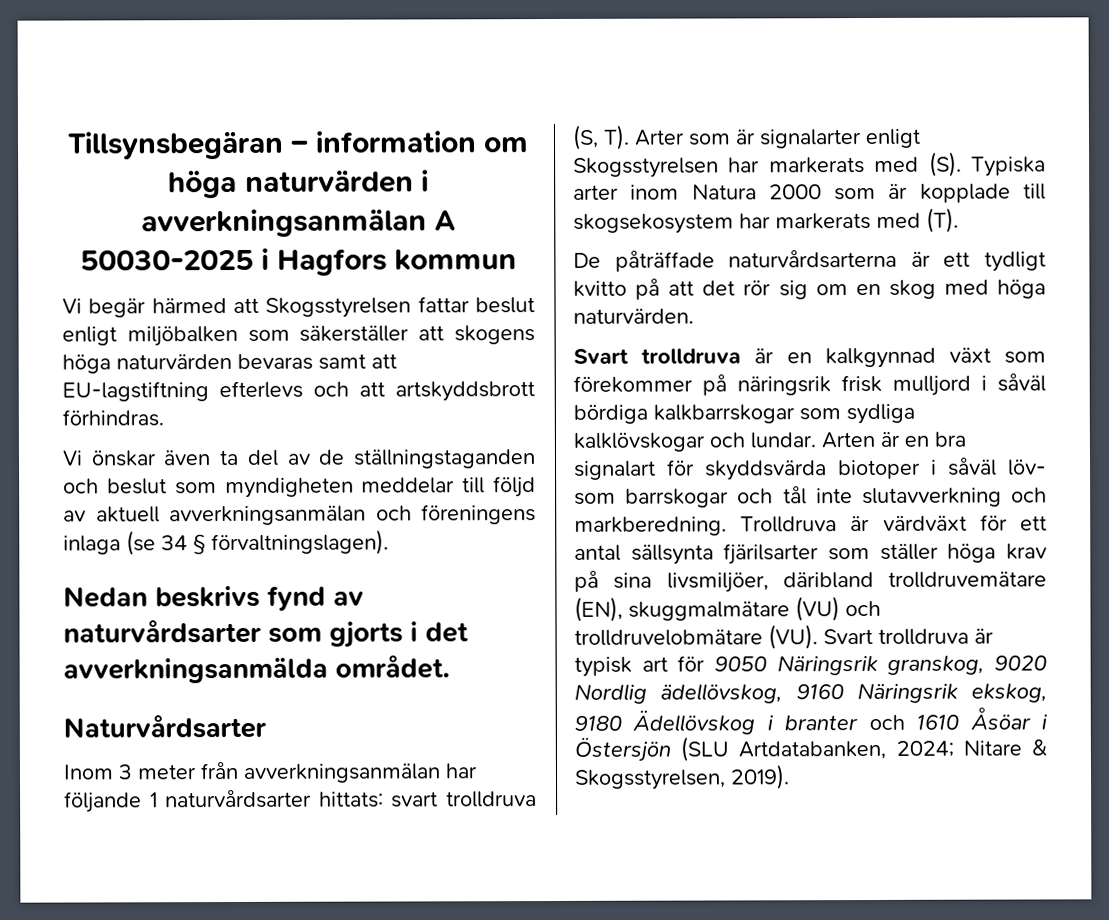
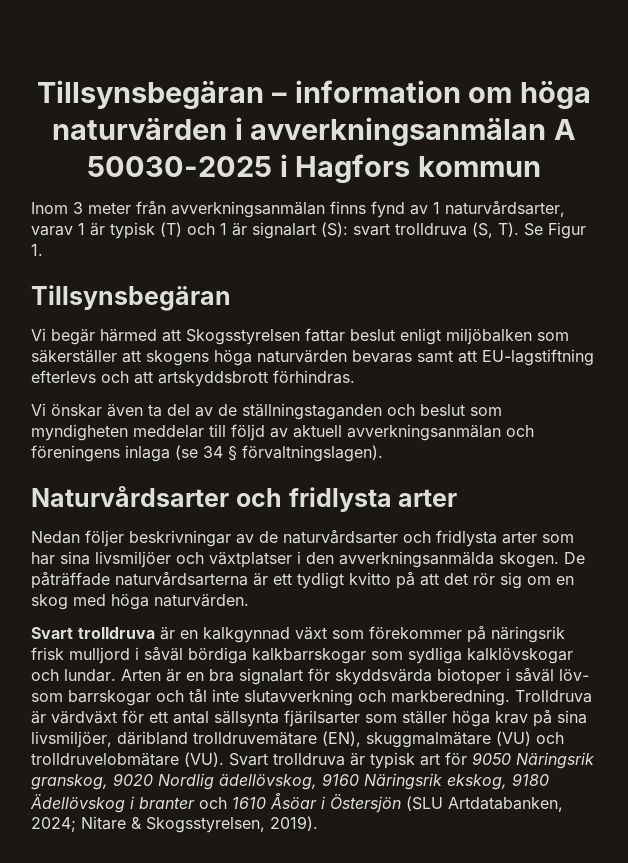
(517, 260) none -> [31,201,565,218] [31,222,586,239] [31,244,43,256] [31,285,231,311] // Inom 3 meter från avverkningsanmälan finns fynd av 1 naturvårdsarter, varav 1 är typisk (T) och 1 är signalart (S): svart trolldruva (S, T). Se Figur 1. // Tillsynsbegäran
[63,585,364,611] [63,619,469,648] [63,655,450,684] [63,714,267,739] [63,761,477,783] [64,789,537,813] [572,124,921,150] [573,151,1046,178] [573,183,1046,203] [573,207,959,234] Nedan beskrivs fynd av naturvårdsarter som gjorts i det avverkningsanmälda området. // Naturvårdsarter // Inom 3 meter från avverkningsanmälan har följande 1 naturvårdsarter hittats: svart trolldruva (S, T). Arter som är signalarter enligt Skogsstyrelsen har markerats med (S). Typiska arter inom Natura 2000 som är kopplade till skogsekosystem har markerats med (T). // -> [31,486,458,512] [31,530,574,547] [31,551,559,568] Naturvårdsarter och fridlysta arter // Nedan följer beskrivningar av de naturvårdsarter och fridlysta arter som har sina livsmiljöer och växtplatser i den avverkningsanmälda skogen.

